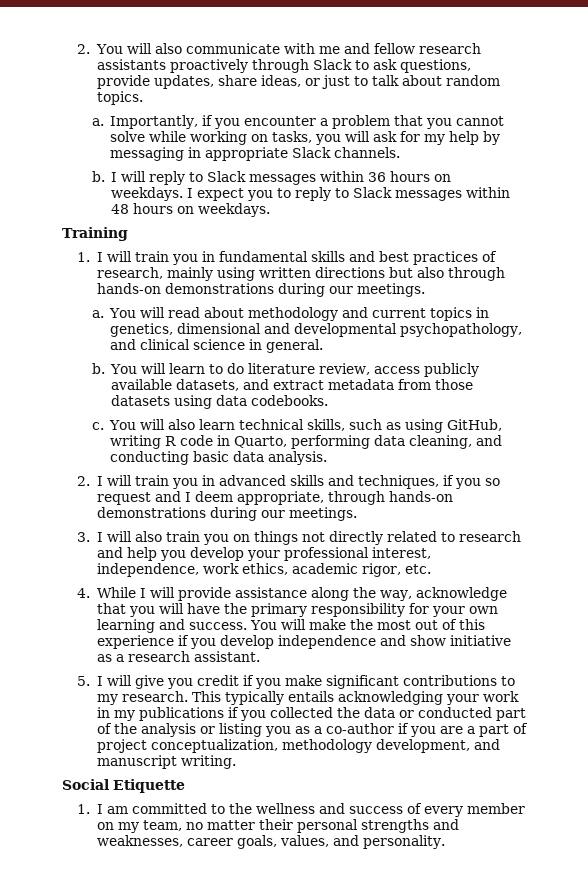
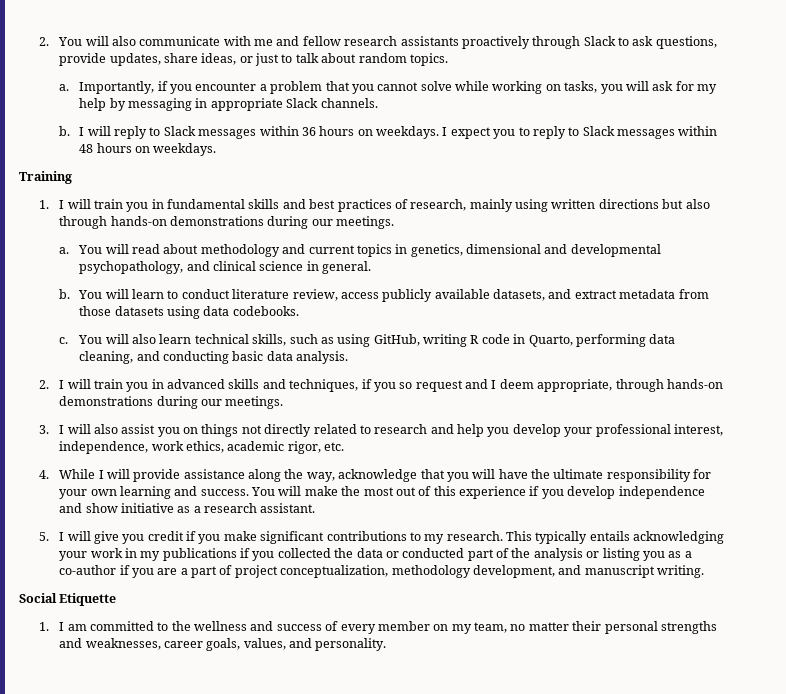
[227,363,245,374] do -> [181,289,230,299] conduct
[165,531,200,542] train -> [121,424,156,434] assist
[250,603,307,617] primary -> [553,469,604,479] ultimate

